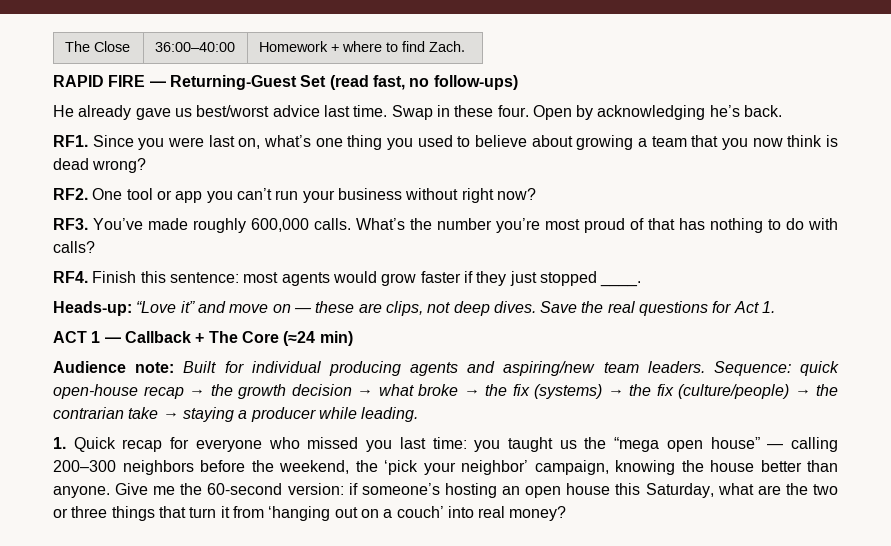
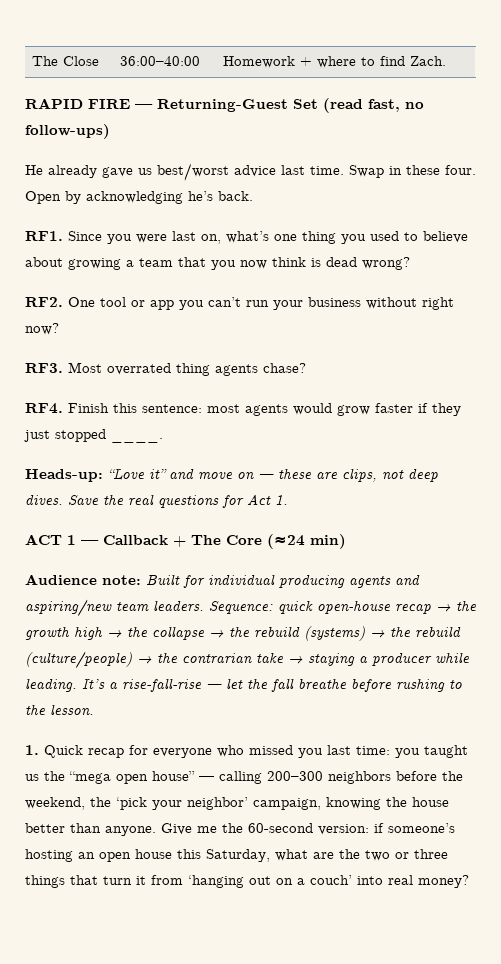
[93,218,838,233] [53,241,95,253] You’ve made roughly 600,000 calls. What’s the number you’re most proud of that has nothing to do with calls? -> [68,362,306,376] Most overrated thing agents chase?
[291,384,530,396] decision → what broke → the fix -> [74,626,300,640] high → the collapse → the rebuild
[656,384,674,396] fix -> [415,626,461,637] rebuild
(419, 414) none -> [82,678,462,692] [25,704,94,716] It’s a rise-fall-rise — let the fall breathe before rushing to the lesson.

